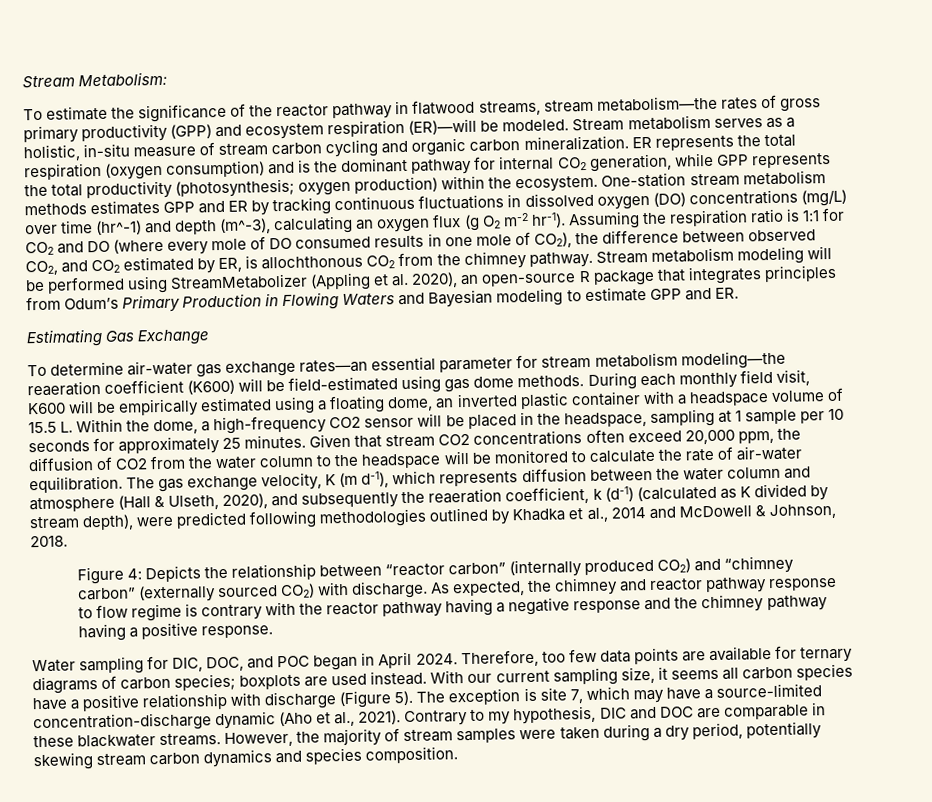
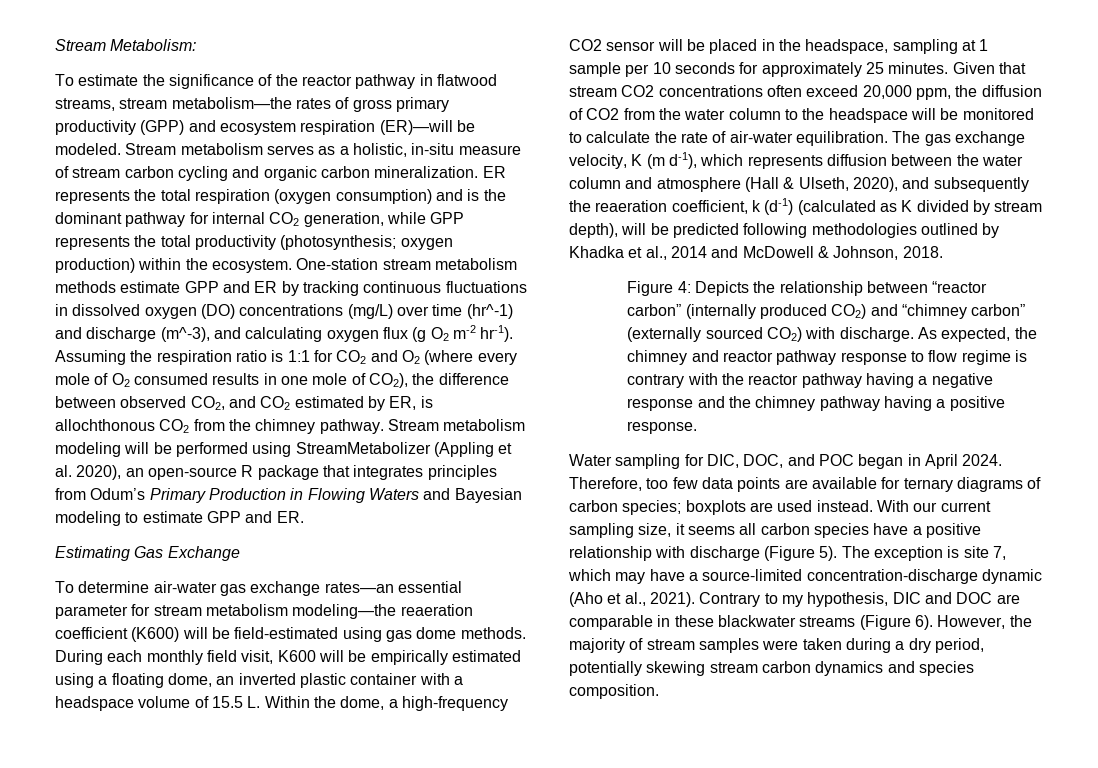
[90,199,161,216] estimates -> [120,281,181,293] estimate
[175,215,375,235] depth (m^-3), calculating an -> [86,327,323,342] discharge (m^-3), and calculating
[87,240,111,253] DO -> [401,350,420,364] O2
[269,237,293,250] DO -> [111,373,130,387] O2
[136,516,175,527] were -> [621,223,669,235] will be
[159,733,222,747] streams. -> [799,615,933,630] streams (Figure 6).

